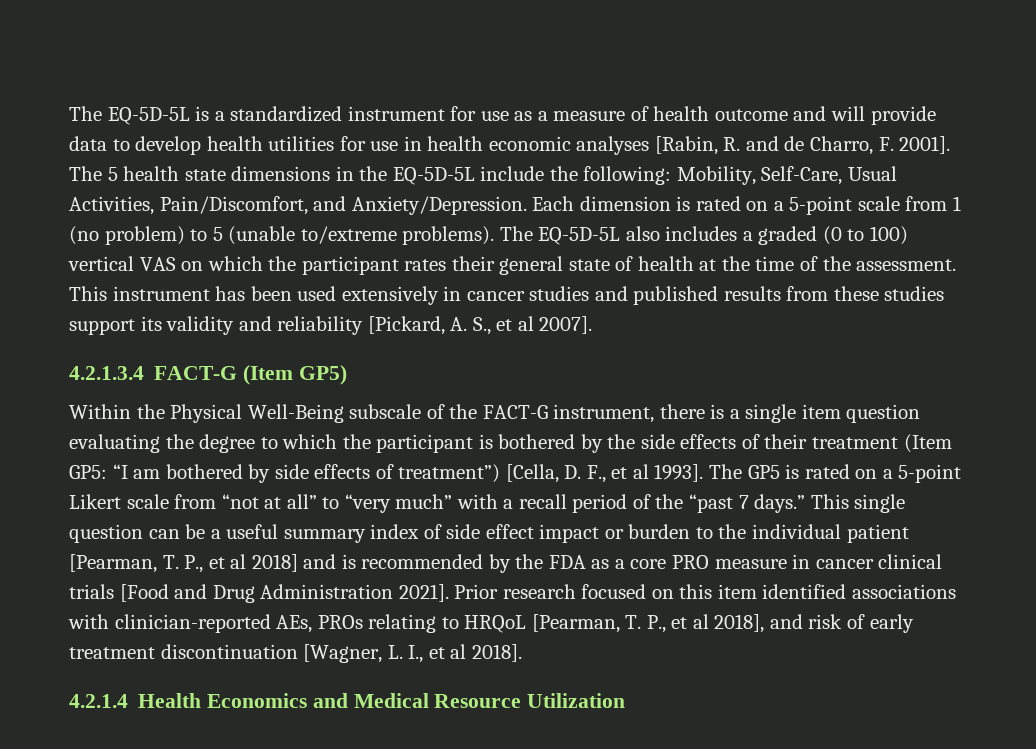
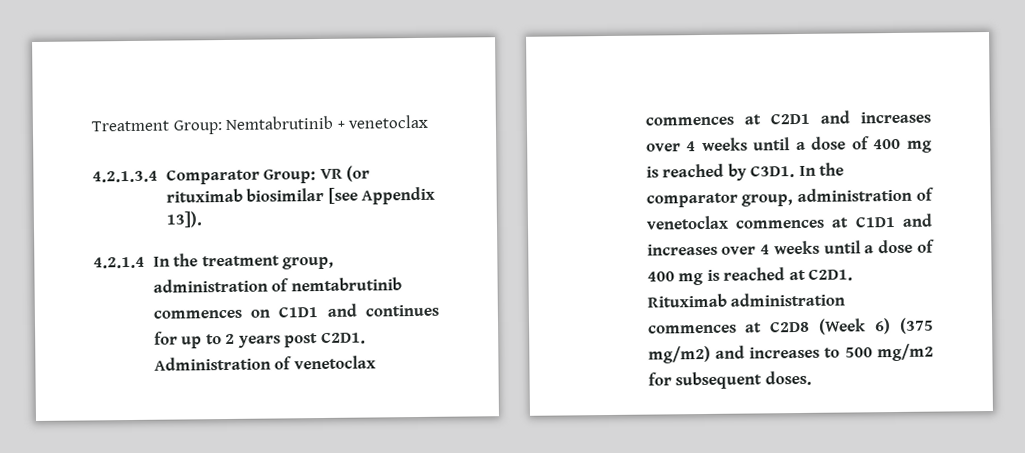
[69,106,936,125] [69,136,951,155] [69,166,897,185] [69,196,961,215] [69,226,909,245] [68,256,957,275] [69,286,945,305] [69,316,593,335] [69,365,347,385] [69,404,921,423] [69,434,952,453] [69,464,962,483] [69,494,906,513] [69,524,909,543] [69,554,943,573] [69,584,956,603] [68,614,914,633] [69,644,522,663] [69,693,626,708] The EQ-5D-5L is a standardized instrument for use as a measure of health outcome and will provide data to develop health utilities for use in health economic analyses [Rabin, R. and de Charro, F. 2001]. The 5 health state dimensions in the EQ-5D-5L include the following: Mobility, Self-Care, Usual Activities, Pain/Discomfort, and Anxiety/Depression. Each dimension is rated on a 5-point scale from 1 (no problem) to 5 (unable to/extreme problems). The EQ-5D-5L also includes a graded (0 to 100) vertical VAS on which the participant rates their general state of health at the time of the assessment. This instrument has been used extensively in cancer studies and published results from these studies support its validity and reliability [Pickard, A. S., et al 2007]. // 4.2.1.3.4 FACT-G (Item GP5) // Within the Physical Well-Being subscale of the FACT-G instrument, there is a single item question evaluating the degree to which the participant is bothered by the side effects of their treatment (Item GP5: “I am bothered by side effects of treatment”) [Cella, D. F., et al 1993]. The GP5 is rated on a 5-point Likert scale from “not at all” to “very much” with a recall period of the “past 7 days.” This single question can be a useful summary index of side effect impact or burden to the individual patient [Pearman, T. P., et al 2018] and is recommended by the FDA as a core PRO measure in cancer clinical trials [Food and Drug Administration 2021]. Prior research focused on this item identified associations with clinician-reported AEs, PROs relating to HRQoL [Pearman, T. P., et al 2018], and risk of early treatment discontinuation [Wagner, L. I., et al 2018]. // 4.2.1.4 Health Economics and Medical Resource Utilization -> [91,114,429,135] [92,165,371,185] [165,186,436,205] [165,211,202,228] [93,253,335,270] [152,277,402,293] [152,303,439,319] [153,331,367,349] [153,355,376,371] [644,110,931,126] [645,136,932,153] [645,162,845,181] [645,187,934,208] [645,213,933,230] [646,239,935,256] [646,267,854,286] [646,292,846,308] [647,317,934,335] [647,343,934,364] [647,370,812,390] Treatment Group: Nemtabrutinib + venetoclax // 4.2.1.3.4 Comparator Group: VR (or rituximab biosimilar [see Appendix 13]). // 4.2.1.4 In the treatment group, administration of nemtabrutinib commences on C1D1 and continues for up to 2 years post C2D1. Administration of venetoclax commences at C2D1 and increases over 4 weeks until a dose of 400 mg is reached by C3D1. In the comparator group, administration of venetoclax commences at C1D1 and increases over 4 weeks until a dose of 400 mg is reached at C2D1. Rituximab administration commences at C2D8 (Week 6) (375 mg/m2) and increases to 500 mg/m2 for subsequent doses.

